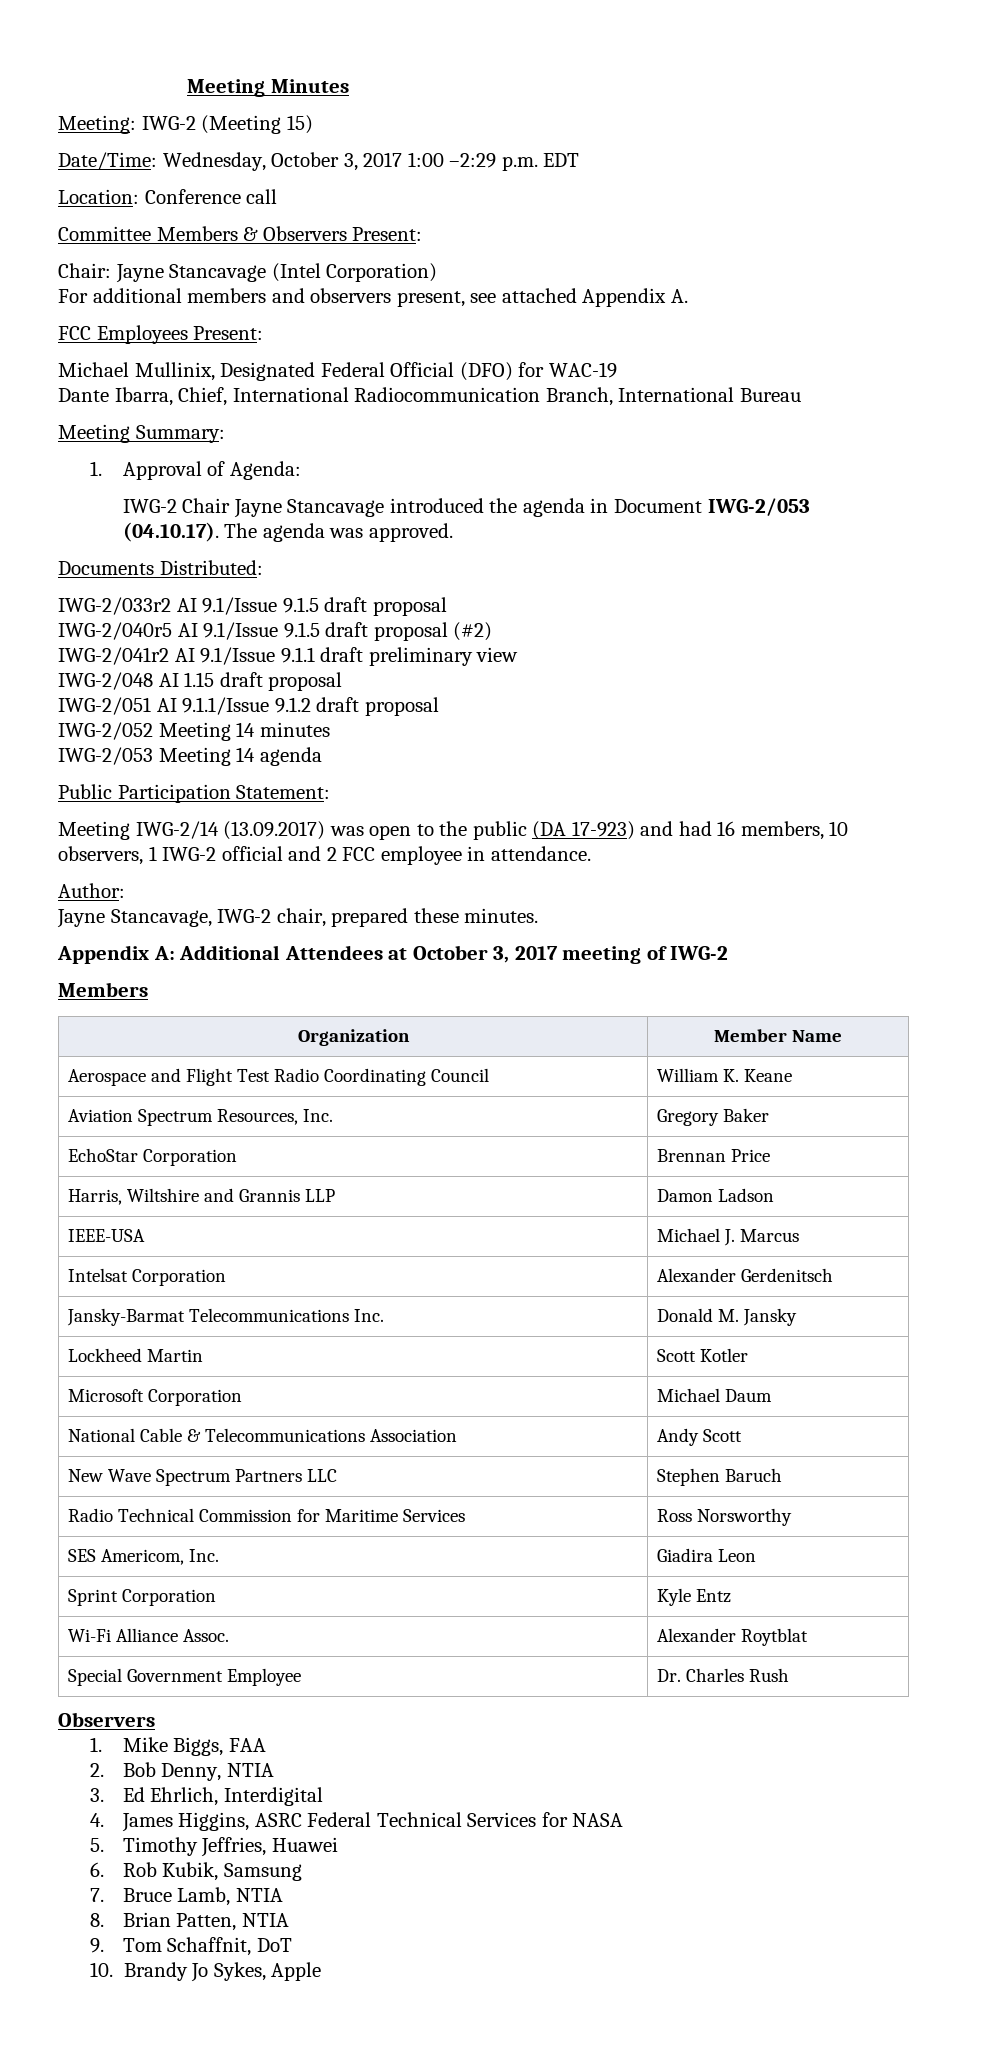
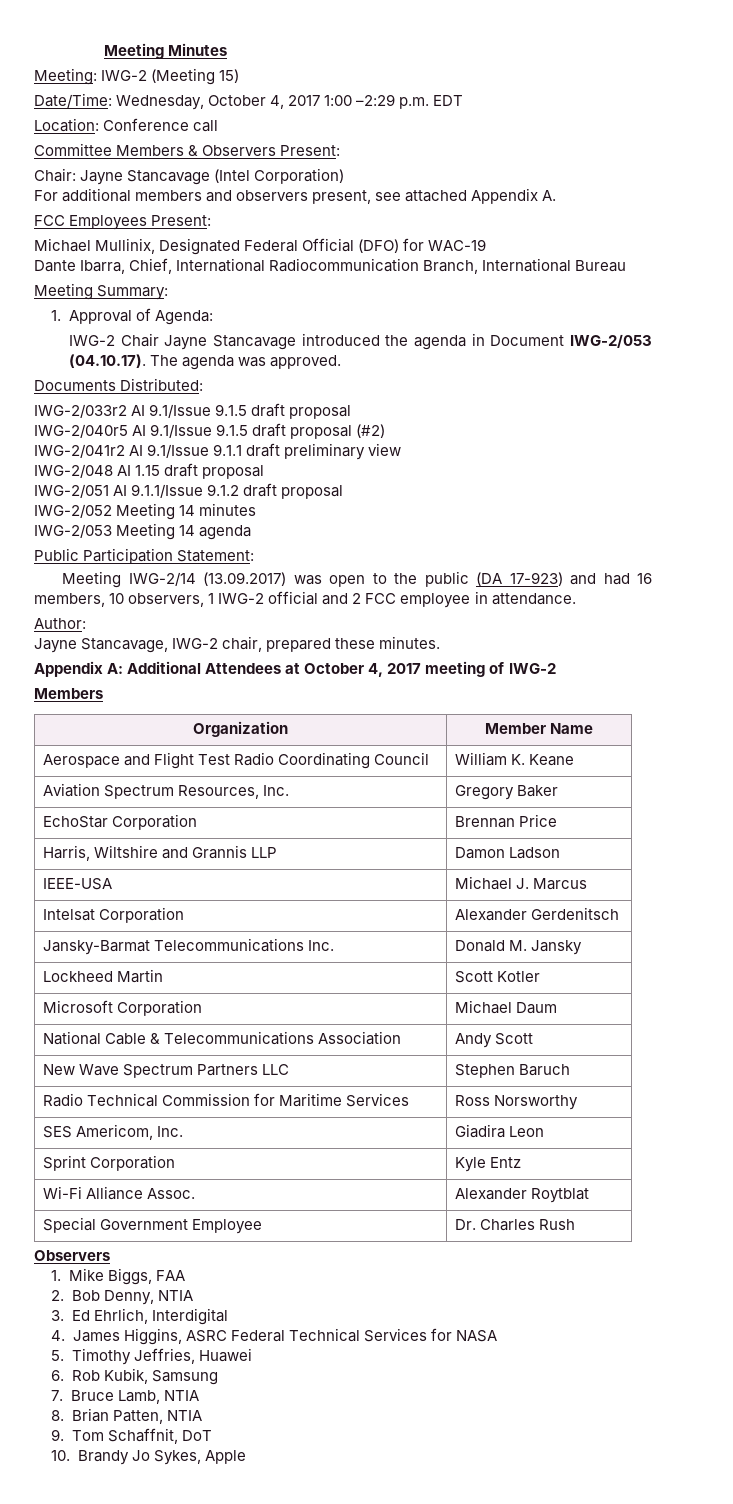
[343,153,358,171] 3, -> [270,95,285,109] 4,
[493,946,510,963] 3, -> [368,663,384,677] 4,

